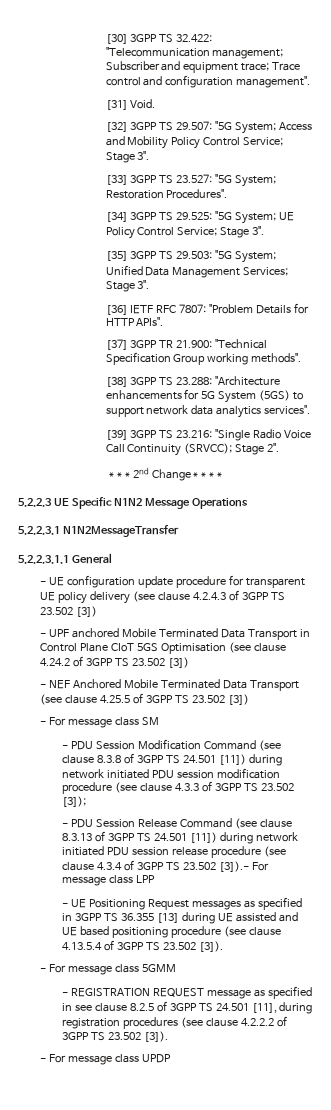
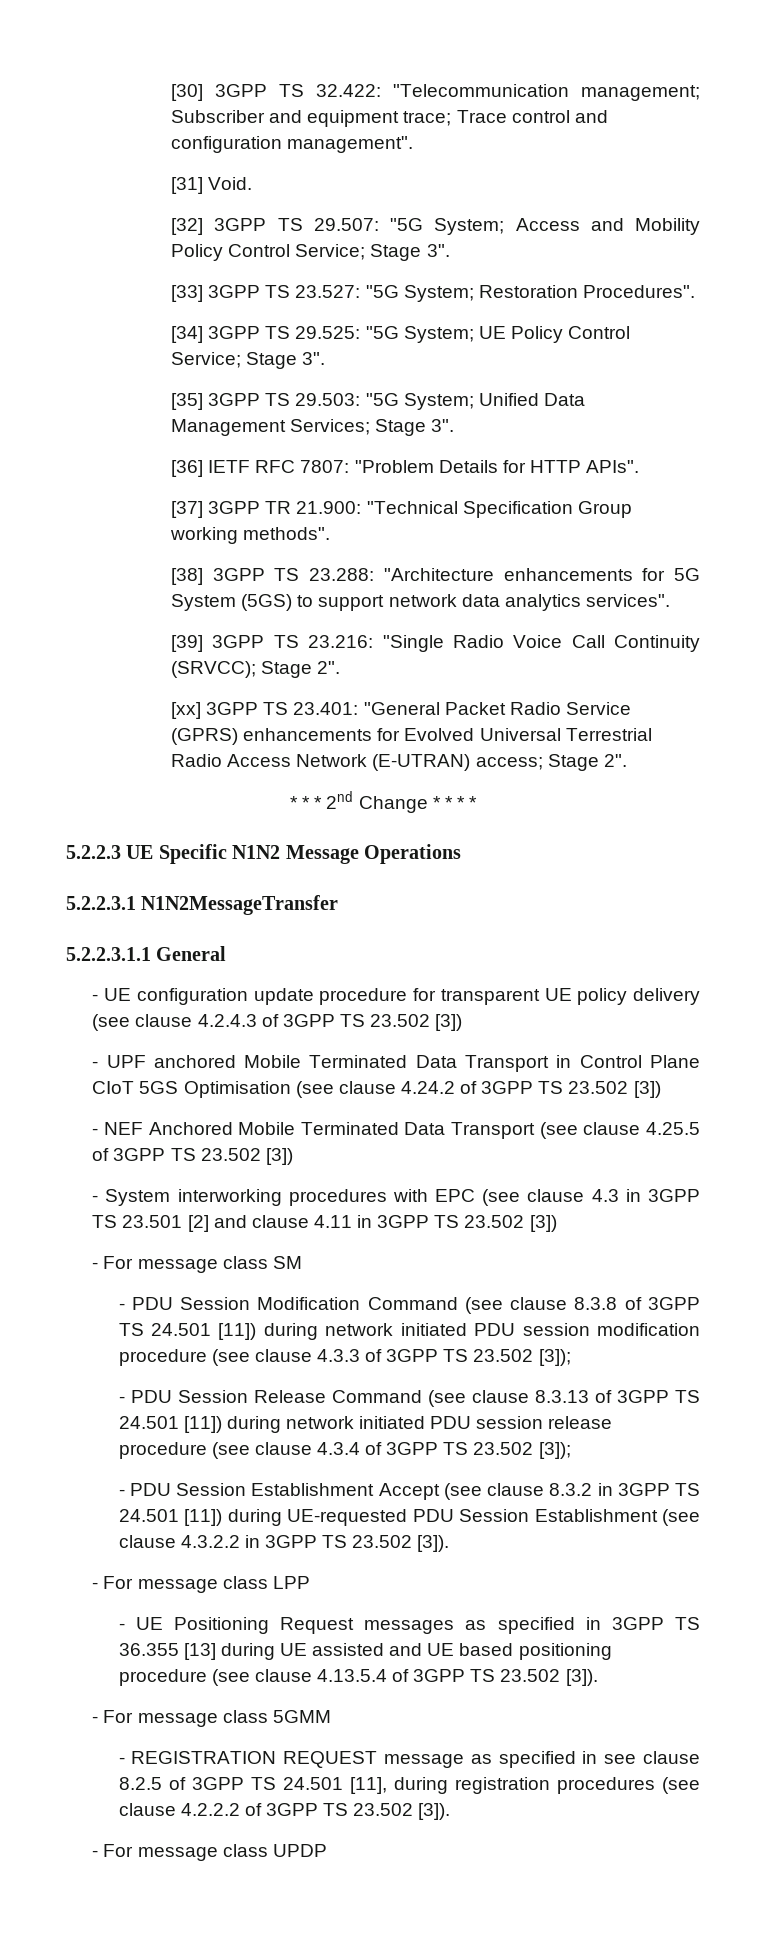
(280, 447) none -> [171,702,631,719] [171,728,652,745] [171,754,627,771] // [xx] 3GPP TS 23.401: "General Packet Radio Service (GPRS) enhancements for Evolved Universal Terrestrial Radio Access Network (E-UTRAN) access; Stage 2".
(249, 699) none -> [92,1189,700,1206] [92,1215,557,1232] // - System interworking procedures with EPC (see clause 4.3 in 3GPP TS 23.501 [2] and clause 4.11 in 3GPP TS 23.502 [3])
[218,861,249,872] [3]).- -> [538,1442,571,1459] [118,1483,700,1500] [118,1509,701,1526] [118,1535,450,1552] [92,1582,99,1589] [3]); // - PDU Session Establishment Accept (see clause 8.3.2 in 3GPP TS 24.501 [11]) during UE-requested PDU Session Establishment (see clause 4.3.2.2 in 3GPP TS 23.502 [3]). // -

